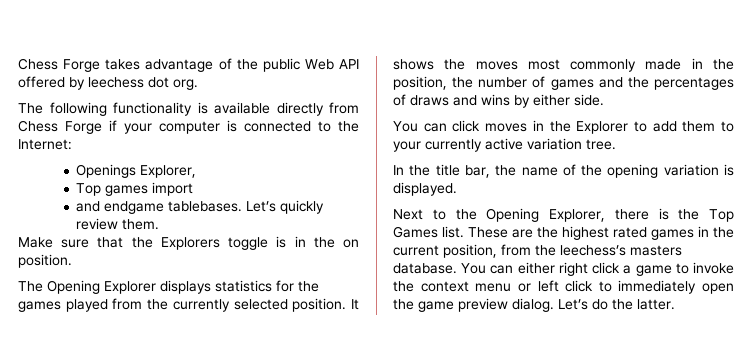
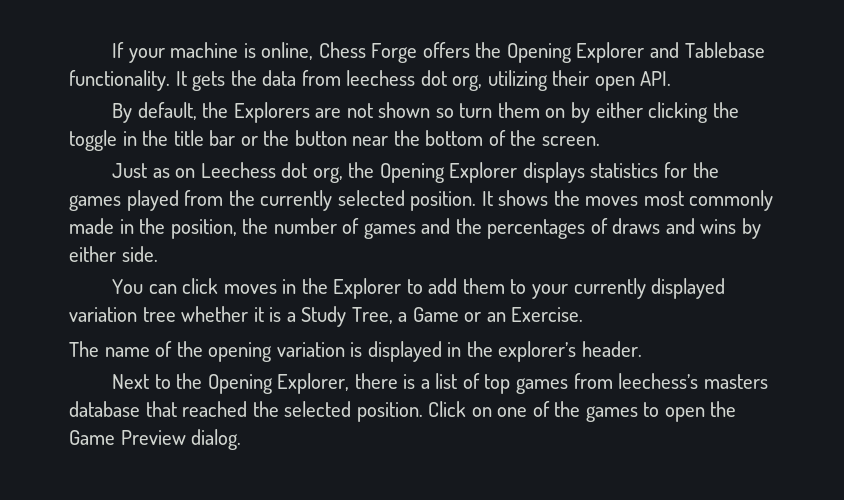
[18,58,359,72] [18,76,198,90] [18,102,359,116] [18,120,359,134] [18,139,72,150] [76,164,197,178] [76,182,194,196] [76,200,325,214] [76,218,160,230] [18,236,360,250] [18,254,72,268] [18,281,43,292] Chess Forge takes advantage of the public Web API offered by leechess dot org. // The following functionality is available directly from Chess Forge if your computer is connected to the Internet: // Openings Explorer, // Top games import // and endgame tablebases. Let’s quickly review them. // Make sure that the Explorers toggle is in the on position. // The -> [112,42,765,63] [69,70,672,91] [112,102,739,123] [69,130,600,151] [112,162,375,183] If your machine is online, Chess Forge offers the Opening Explorer and Tablebase functionality. It gets the data from leechess dot org, utilizing their open API. // By default, the Explorers are not shown so turn them on by either clicking the toggle in the title bar or the button near the bottom of the screen. // Just as on Leechess dot org, the
[485,138,616,150] [393,164,517,178] active variation tree. // In the title bar, the -> [651,278,726,299] [69,306,584,327] [69,341,99,357] displayed variation tree whether it is a Study Tree, a Game or an Exercise. // The
[393,182,457,196] displayed. -> [367,341,642,362] displayed in the explorer’s header.
[678,209,734,222] [393,226,734,240] [393,244,682,258] [393,262,734,276] [393,280,734,294] [393,298,675,312] the Top Games list. These are the highest rated games in the current position, from the leechess’s masters database. You can either right click a game to invoke the context menu or left click to immediately open the game preview dialog. Let’s do the latter. -> [420,373,768,394] [69,401,737,422] [69,429,242,450] a list of top games from leechess’s masters database that reached the selected position. Click on one of the games to open the Game Preview dialog.

